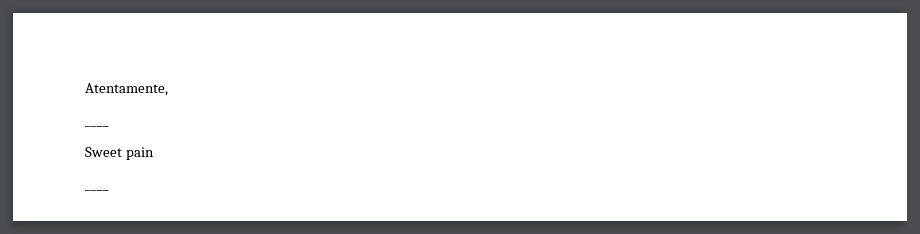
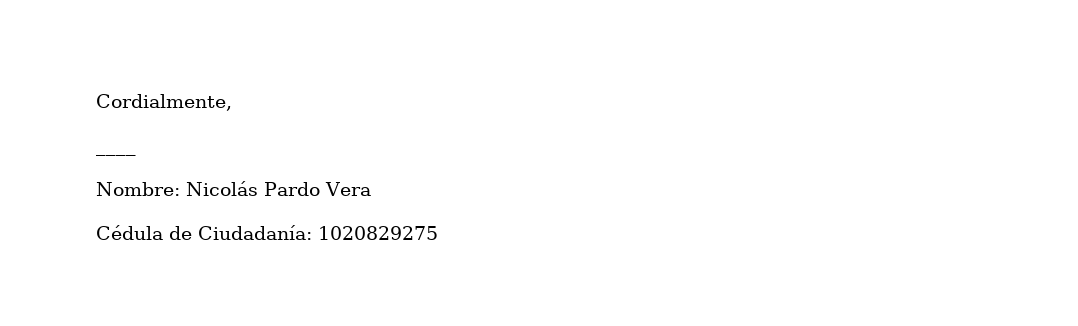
[85,83,168,96] Atentamente, -> [96,94,232,111] Cordialmente,
[85,147,154,160] [85,189,109,191] Sweet pain // ____ -> [96,181,371,196] [96,225,438,240] Nombre: Nicolás Pardo Vera // Cédula de Ciudadanía: 1020829275

